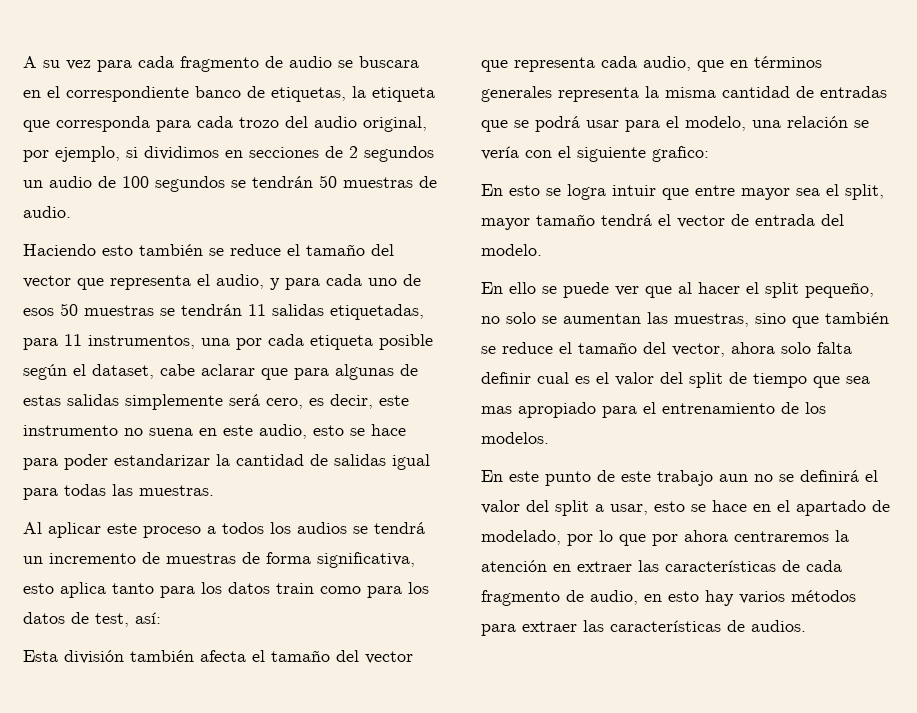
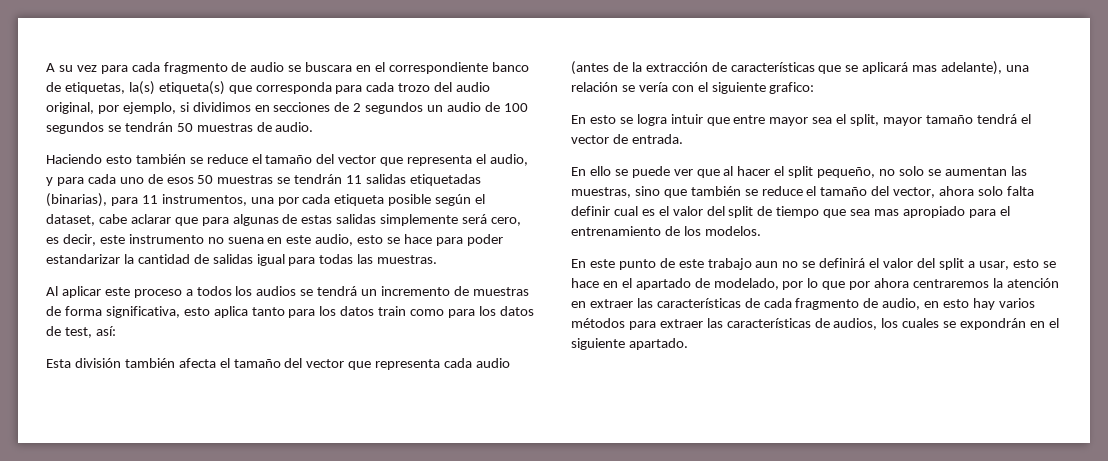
[352,86,435,102] la etiqueta -> [128,81,225,95] la(s) etiqueta(s)
[330,304,424,320] etiquetadas, -> [409,174,481,186] [46,193,107,207] etiquetadas (binarias),
[643,56,822,72] [481,86,887,102] [481,116,746,132] audio, que en términos generales representa la misma cantidad de entradas que se podrá usar para el modelo, -> [476,358,511,368] [571,61,1003,75] audio (antes de la extracción de características que se aplicará mas adelante),
[755,214,844,226] [481,244,542,256] entrada del modelo. -> [631,134,683,144] entrada.
[751,620,806,632] audios. -> [833,318,1059,330] [571,338,688,350] audios, los cuales se expondrán en el siguiente apartado.

